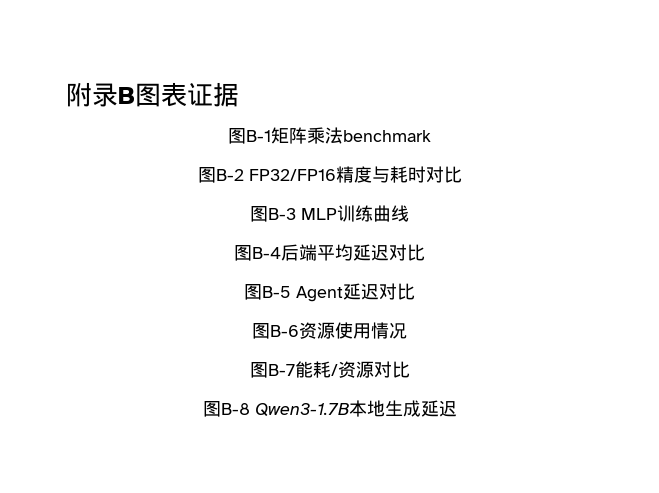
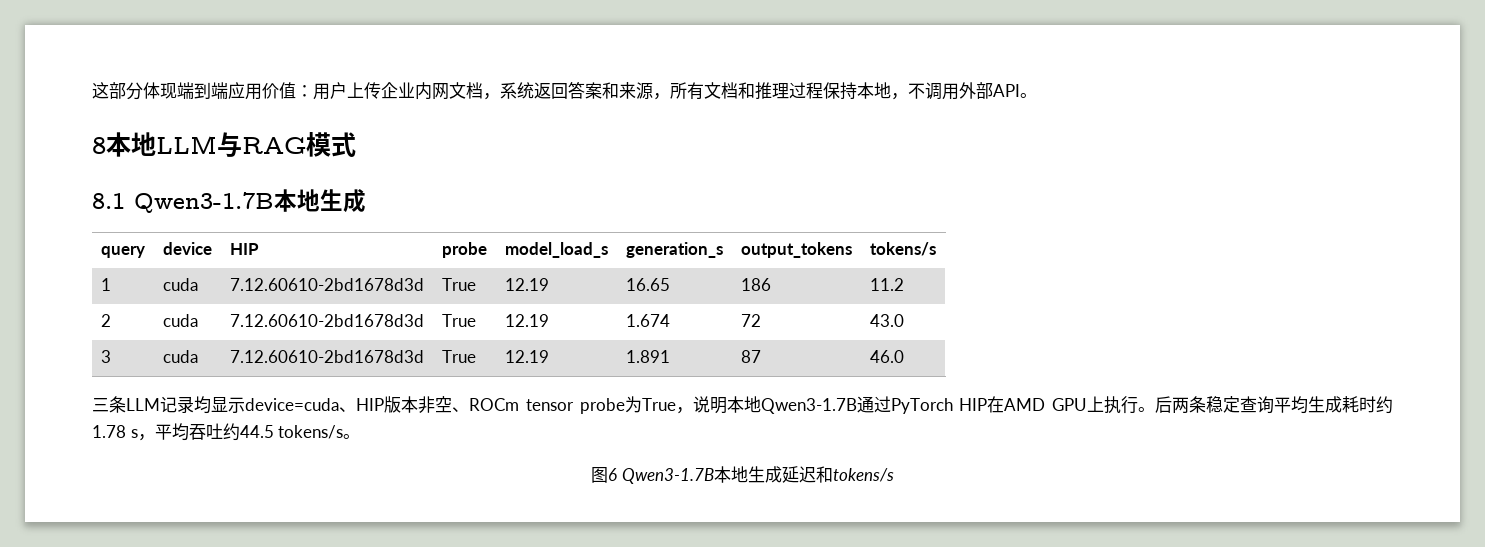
[66,82,239,107] [228,127,431,144] [197,166,462,183] [250,205,409,222] [234,244,425,261] [244,283,415,302] [252,322,407,339] [249,361,410,378] [202,401,250,417] 附录B图表证据 // 图B-1矩阵乘法benchmark // 图B-2 FP32/FP16精度与耗时对比 // 图B-3 MLP训练曲线 // 图B-4后端平均延迟对比 // 图B-5 Agent延迟对比 // 图B-6资源使用情况 // 图B-7能耗/资源对比 // 图B-8 -> [92,81,1037,100] [92,132,356,157] [92,189,366,213] [100,246,145,258] [162,242,212,255] [229,243,259,255] [441,242,487,258] [504,242,608,258] [625,242,723,258] [740,242,852,258] [869,242,936,256] [100,278,111,291] [162,278,198,291] [229,278,424,291] [441,278,476,291] [504,278,549,291] [625,278,670,291] [740,278,771,291] [869,278,904,291] [100,314,111,327] [162,314,198,327] [229,314,424,327] [441,314,476,327] [504,314,549,327] [625,314,670,327] [740,314,761,327] [869,314,904,327] [100,350,111,363] [162,350,198,363] [229,350,424,363] [441,350,476,363] [504,350,549,363] [625,350,670,363] [740,350,761,363] [869,350,904,363] [92,396,1393,414] [92,423,361,441] [591,467,618,483] 这部分体现端到端应用价值：用户上传企业内网文档，系统返回答案和来源，所有文档和推理过程保持本地，不调用外部API。 // 8本地LLM与RAG模式 // 8.1 Qwen3-1.7B本地生成 // query | device | HIP | probe | model_load_s | generation_s | output_tokens | tokens/s // 1 | cuda | 7.12.60610-2bd1678d3d | True | 12.19 | 16.65 | 186 | 11.2 // 2 | cuda | 7.12.60610-2bd1678d3d | True | 12.19 | 1.674 | 72 | 43.0 // 3 | cuda | 7.12.60610-2bd1678d3d | True | 12.19 | 1.891 | 87 | 46.0 // 三条LLM记录均显示device=cuda、HIP版本非空、ROCm tensor probe为True，说明本地Qwen3-1.7B通过PyTorch HIP在AMD GPU上执行。后两条稳定查询平均生成耗时约1.78 s，平均吞吐约44.5 tokens/s。 // 图6
(457, 408) none -> [815,466,894,483] 和tokens/s

